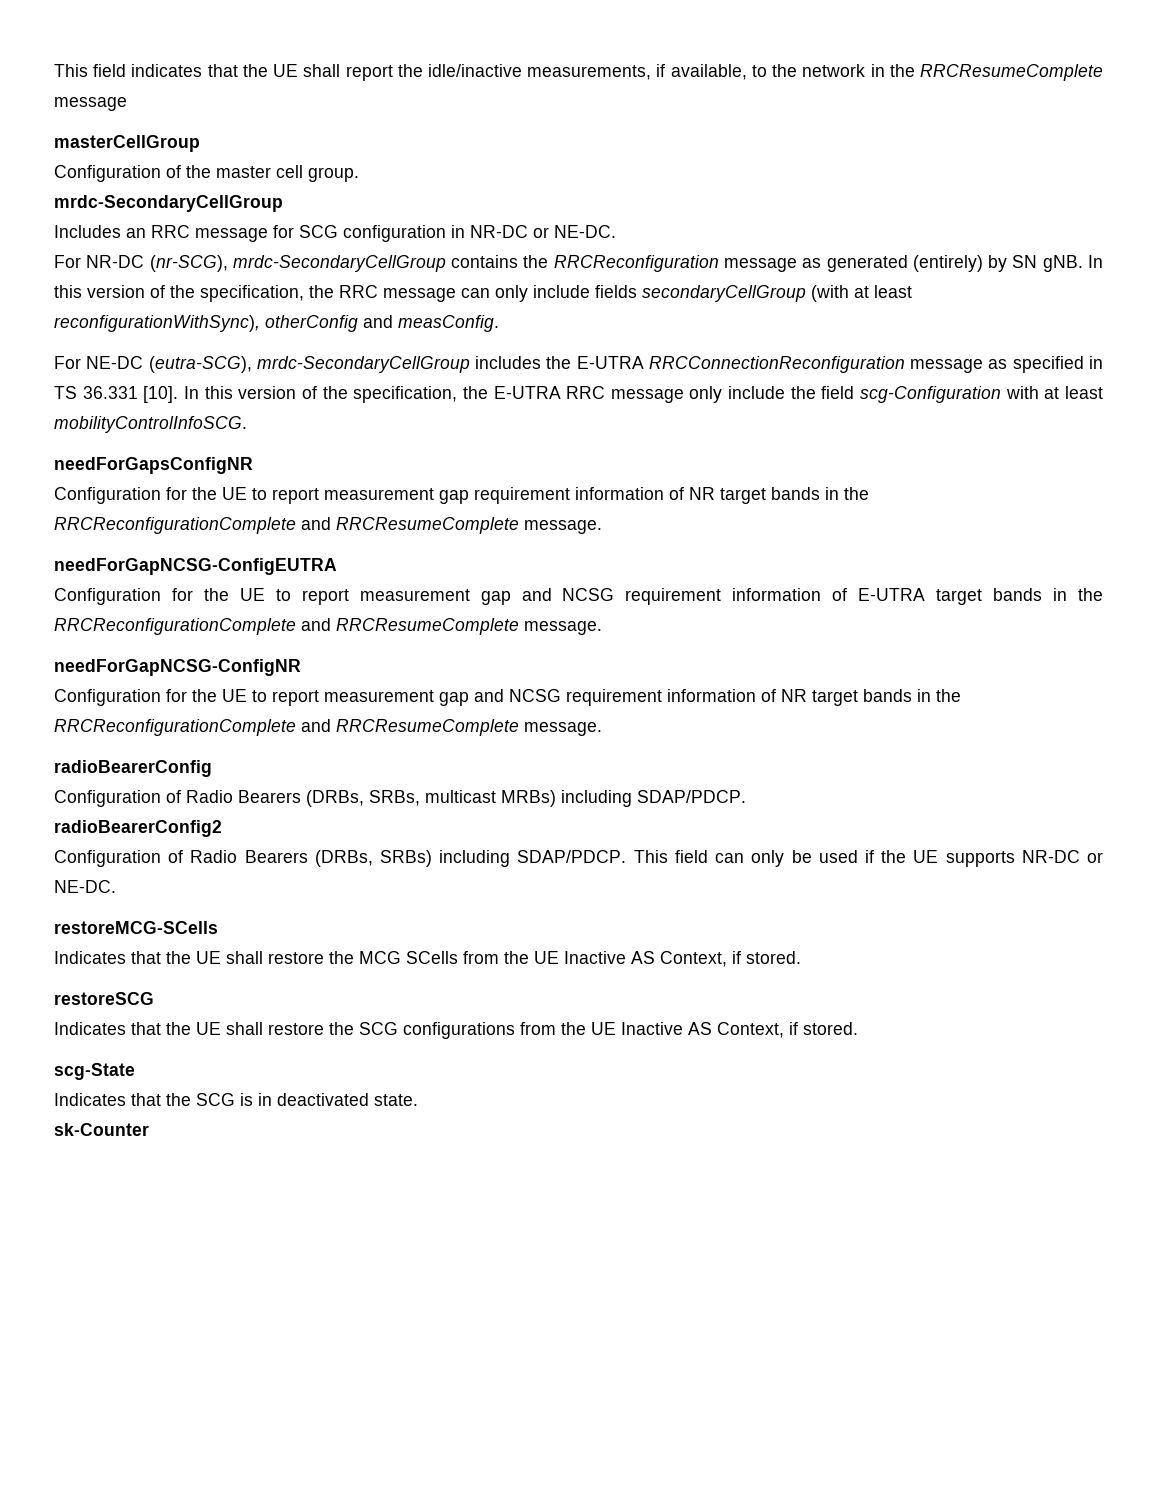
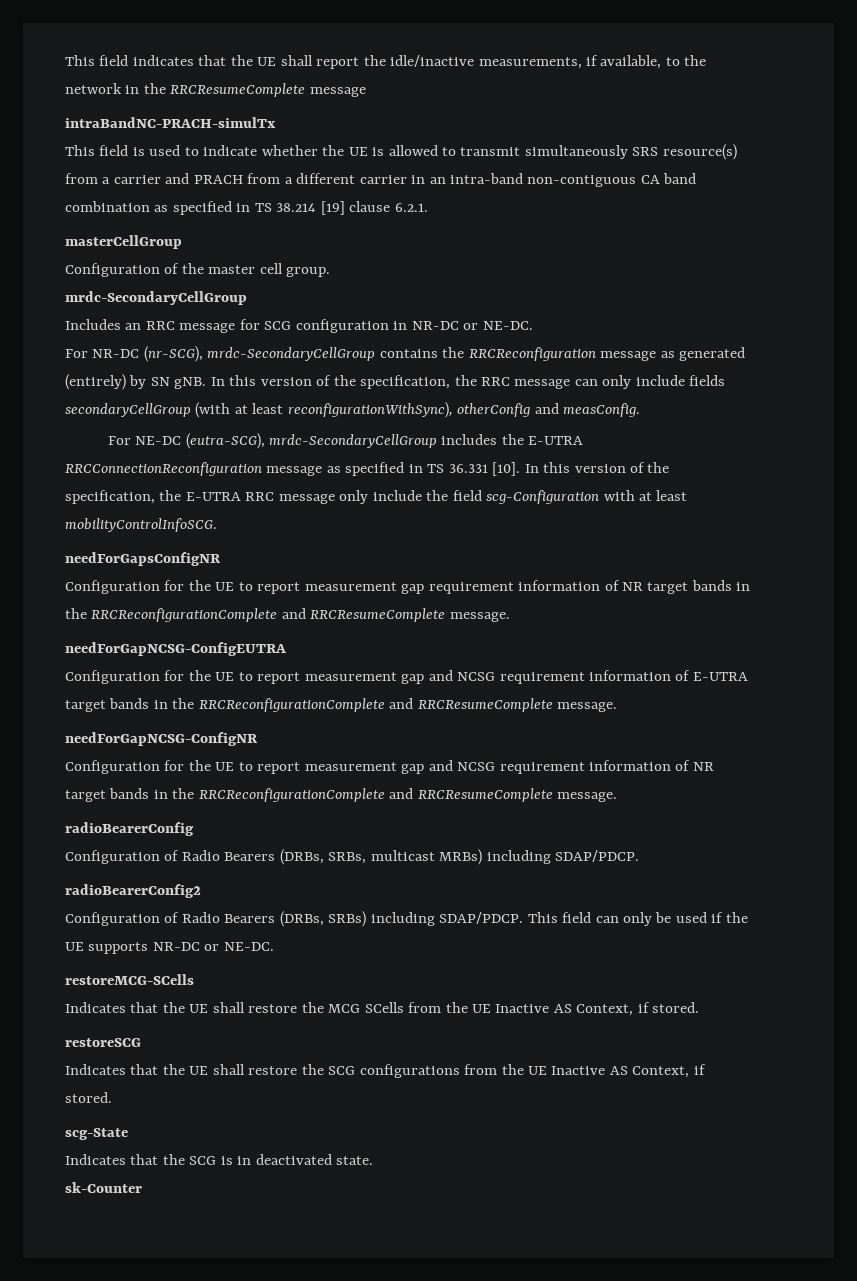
(127, 104) none -> [65,117,276,128] [65,144,737,160] [65,173,697,187] [65,201,428,215] // intraBandNC-PRACH-simulTx // This field is used to indicate whether the UE is allowed to transmit simultaneously SRS resource(s) from a carrier and PRACH from a different carrier in an intra-band non-contiguous CA band combination as specified in TS 38.214 [19] clause 6.2.1.

